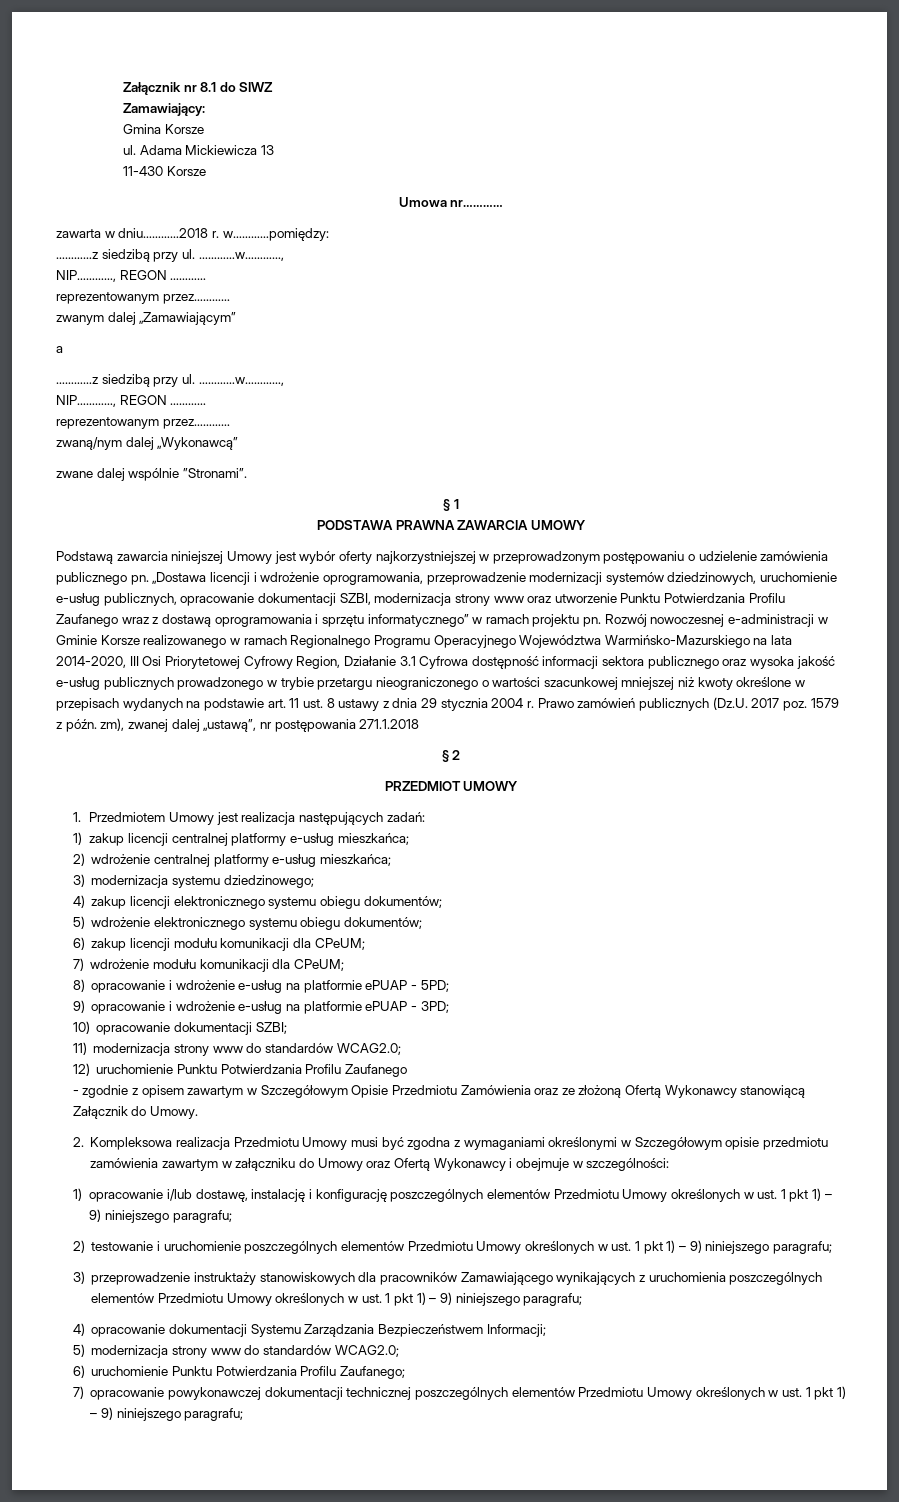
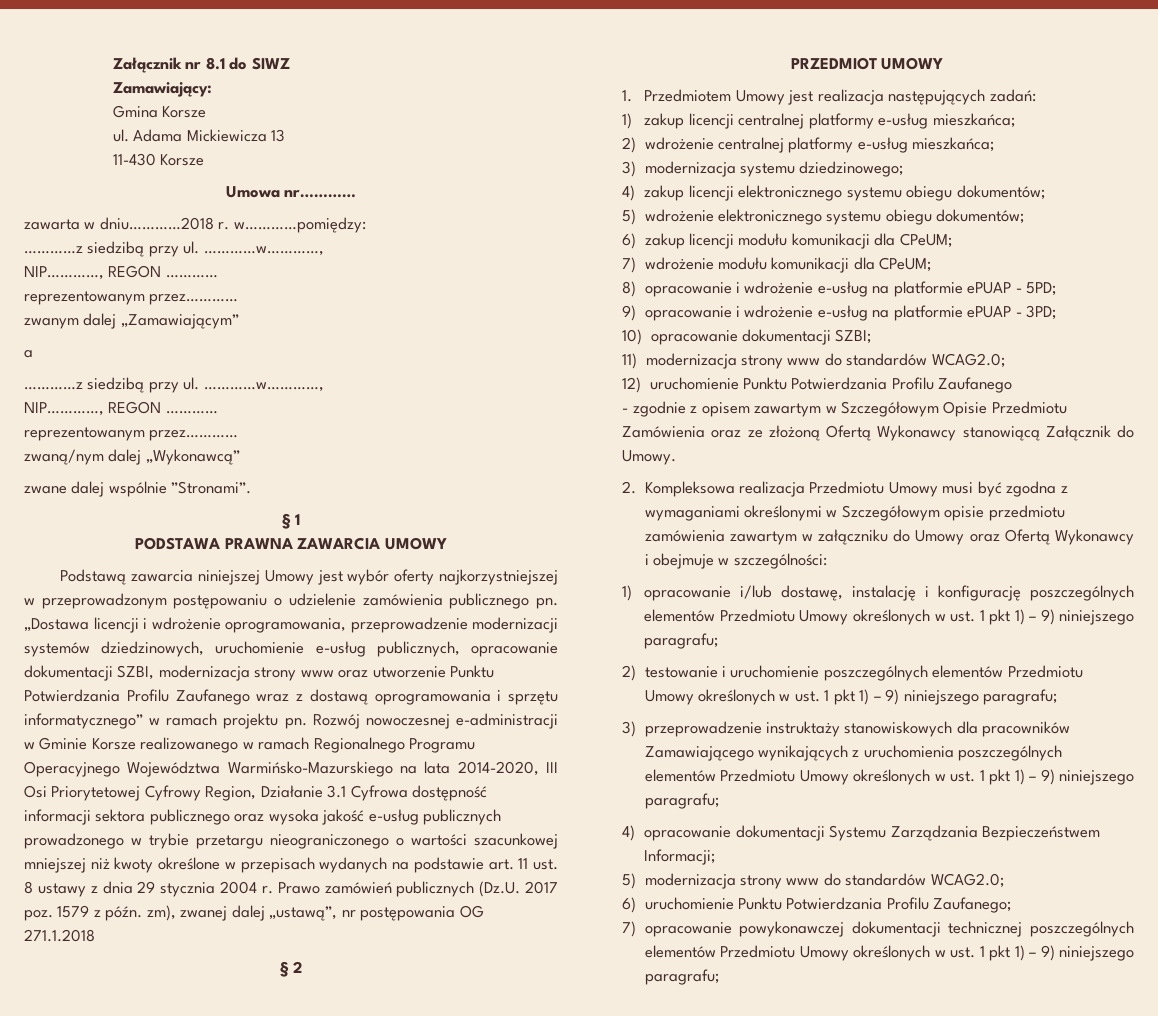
(356, 725) none -> [459,905,484,918] OG

